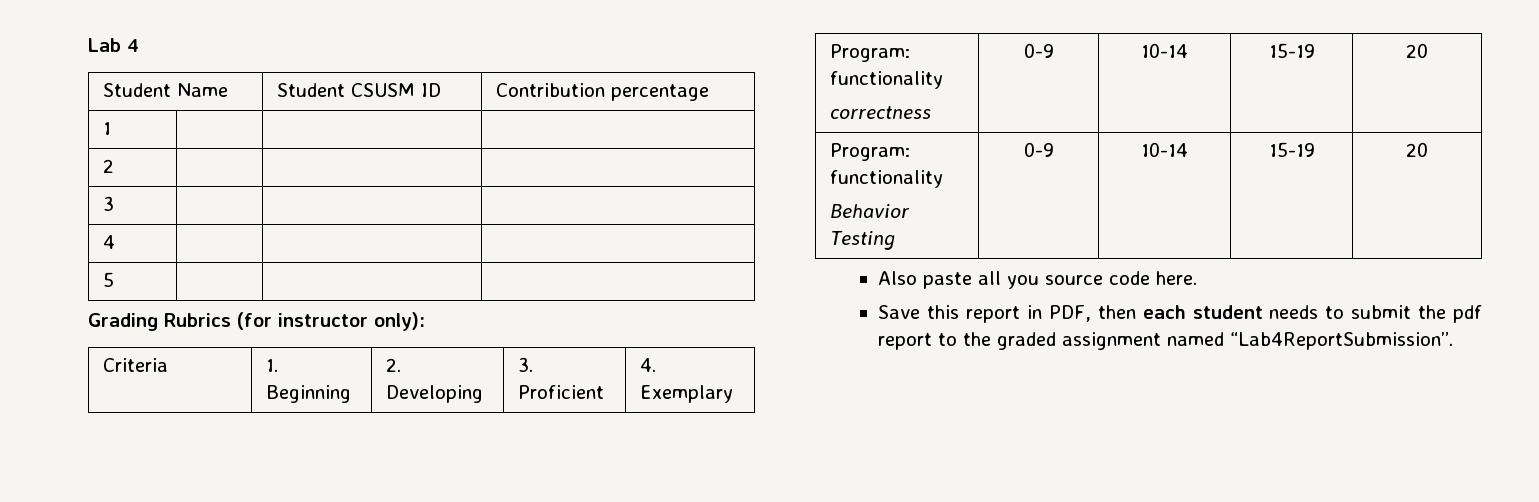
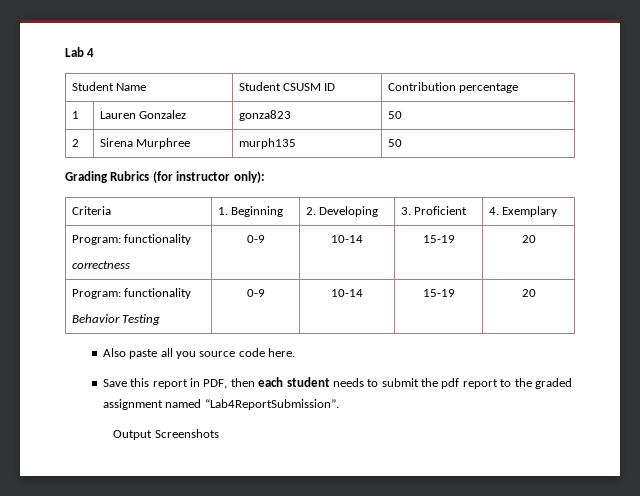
[102,159,114,173] [102,196,114,211] [102,235,115,249] [102,272,114,287] | | // 2 | | | // 3 | | | // 4 | | | // 5 | | | -> [99,110,187,119] [238,110,291,121] [387,111,402,119] [71,139,79,147] [99,138,191,149] [238,138,296,149] [387,139,402,147] Lauren Gonzalez | gonza823 | 50 // 2 | Sirena Murphree | murph135 | 50
(1454, 341) none -> [113,429,219,440] // Output Screenshots

